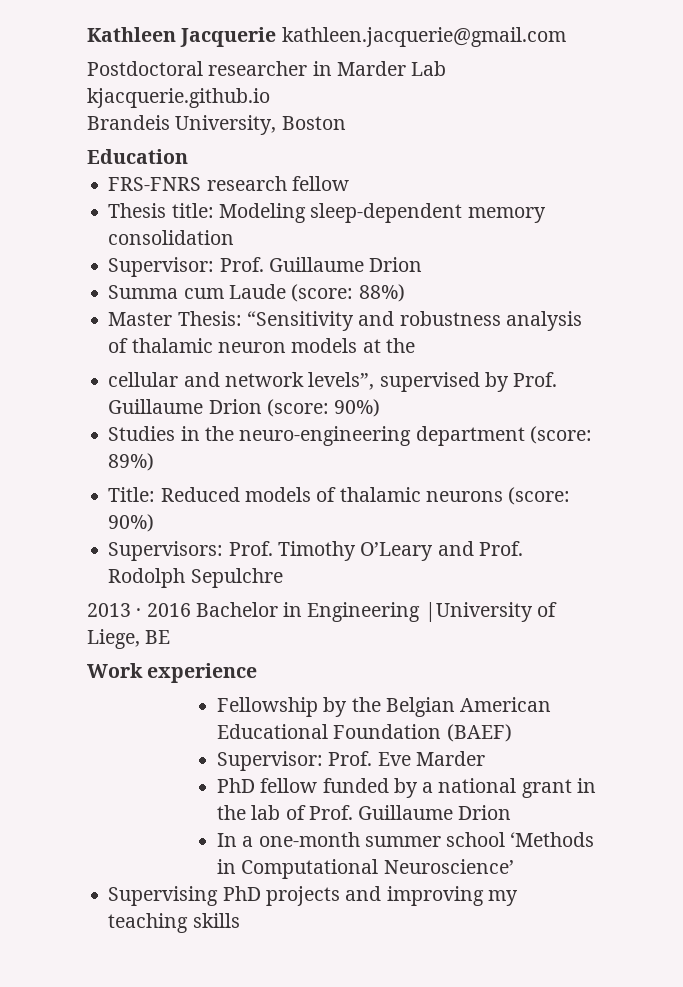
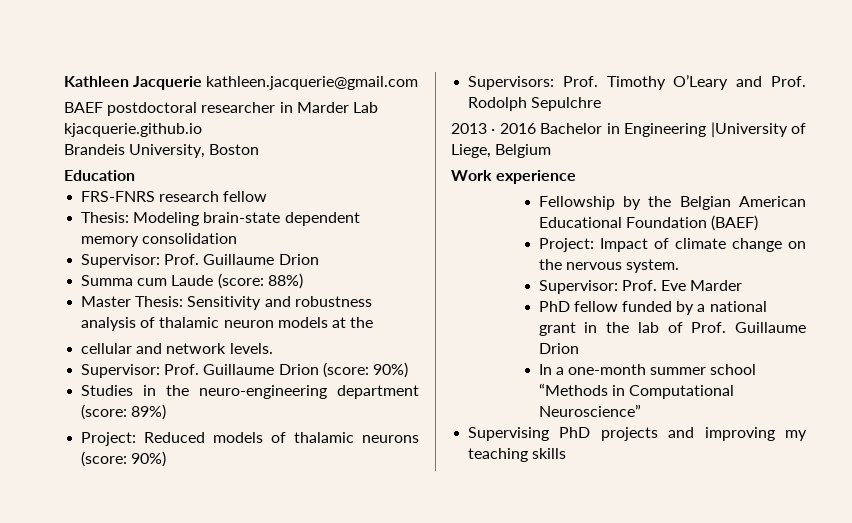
[87,61,203,76] Postdoctoral -> [64,102,198,116] BAEF postdoctoral
[108,203,463,223] Thesis title: Modeling sleep-dependent -> [81,212,360,226] Thesis: Modeling brain-state dependent
[246,311,354,331] “Sensitivity -> [187,296,262,310] Sensitivity
[308,372,509,392] levels”, supervised by -> [229,343,273,354] [81,364,161,378] levels. // Supervisor:
[108,487,156,502] Title: -> [81,432,137,446] Project:
[145,630,171,644] BE -> [495,144,552,158] Belgium
(512, 733) none -> [538,238,806,252] [538,259,679,273] // Project: Impact of climate change on the nervous system.
[510,832,595,847] ‘Methods -> [538,383,608,396] “Methods
[383,859,514,874] Neuroscience’ -> [538,404,641,417] Neuroscience”

